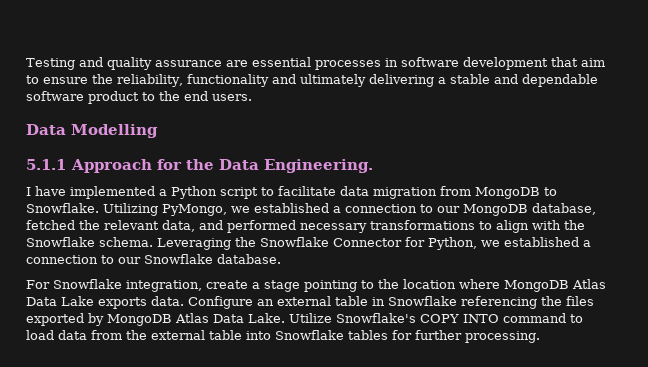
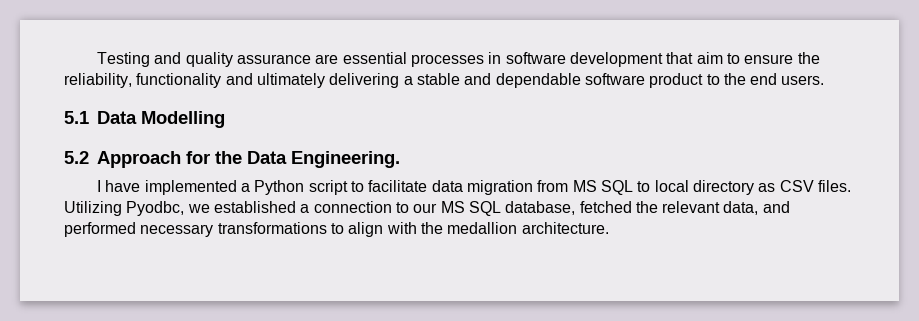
(252, 97) none -> [64,111,89,124] 5.1
[26,159,66,170] 5.1.1 -> [64,151,89,164] 5.2
[475,187,557,199] [26,203,528,216] MongoDB to Snowflake. Utilizing PyMongo, we established a connection to our MongoDB -> [572,180,851,195] [64,201,501,216] MS SQL to local directory as CSV files. Utilizing Pyodbc, we established a connection to our MS SQL
[26,237,591,250] [26,254,281,264] [26,279,606,292] [26,296,594,309] [26,313,583,326] [26,330,540,343] Snowflake schema. Leveraging the Snowflake Connector for Python, we established a connection to our Snowflake database. // For Snowflake integration, create a stage pointing to the location where MongoDB Atlas Data Lake exports data. Configure an external table in Snowflake referencing the files exported by MongoDB Atlas Data Lake. Utilize Snowflake's COPY INTO command to load data from the external table into Snowflake tables for further processing. -> [447,222,609,234] medallion architecture.

